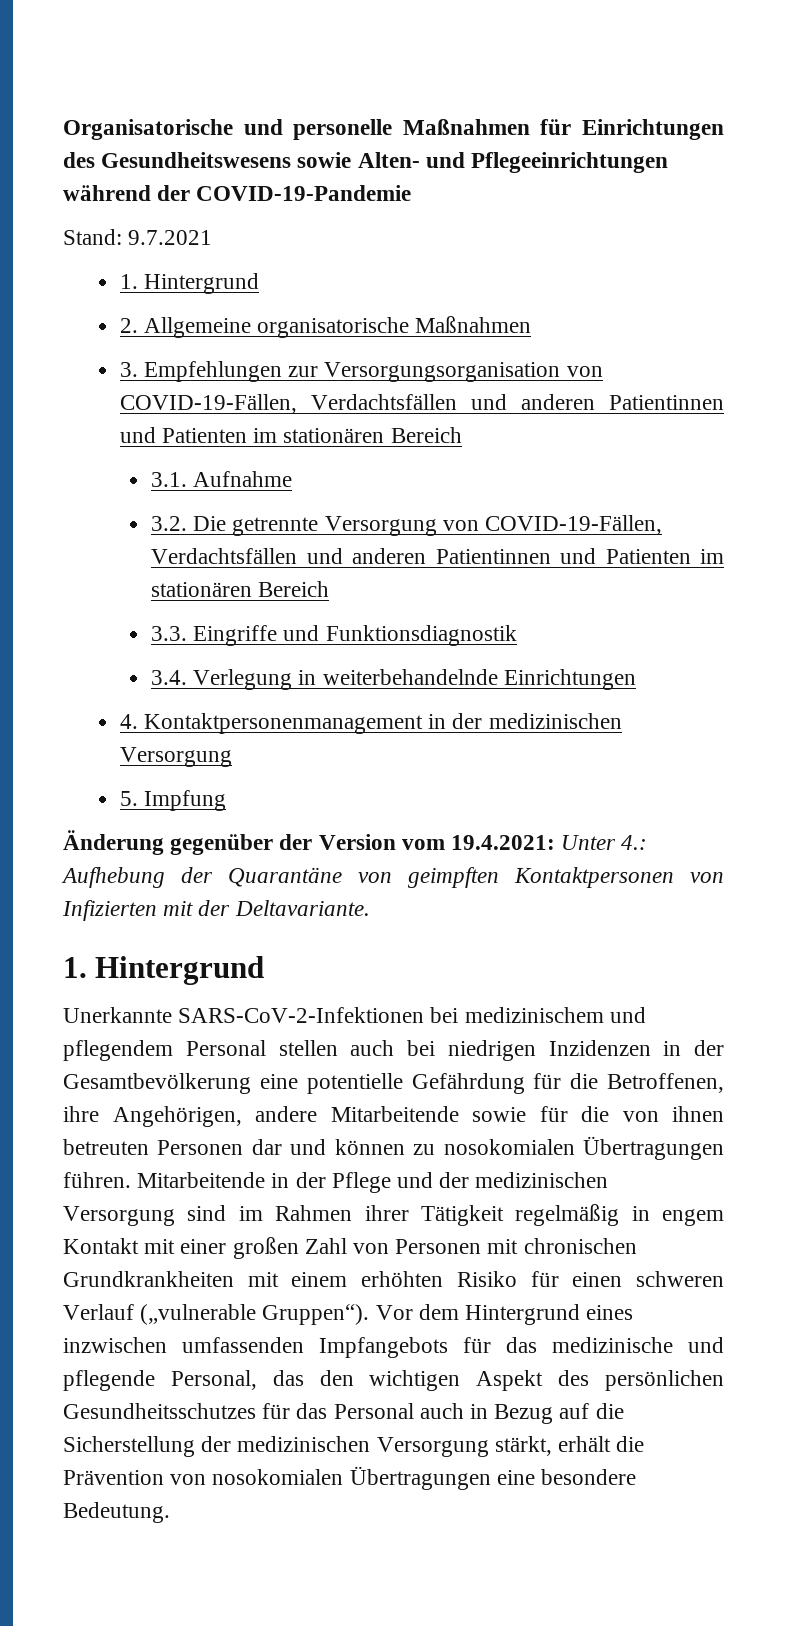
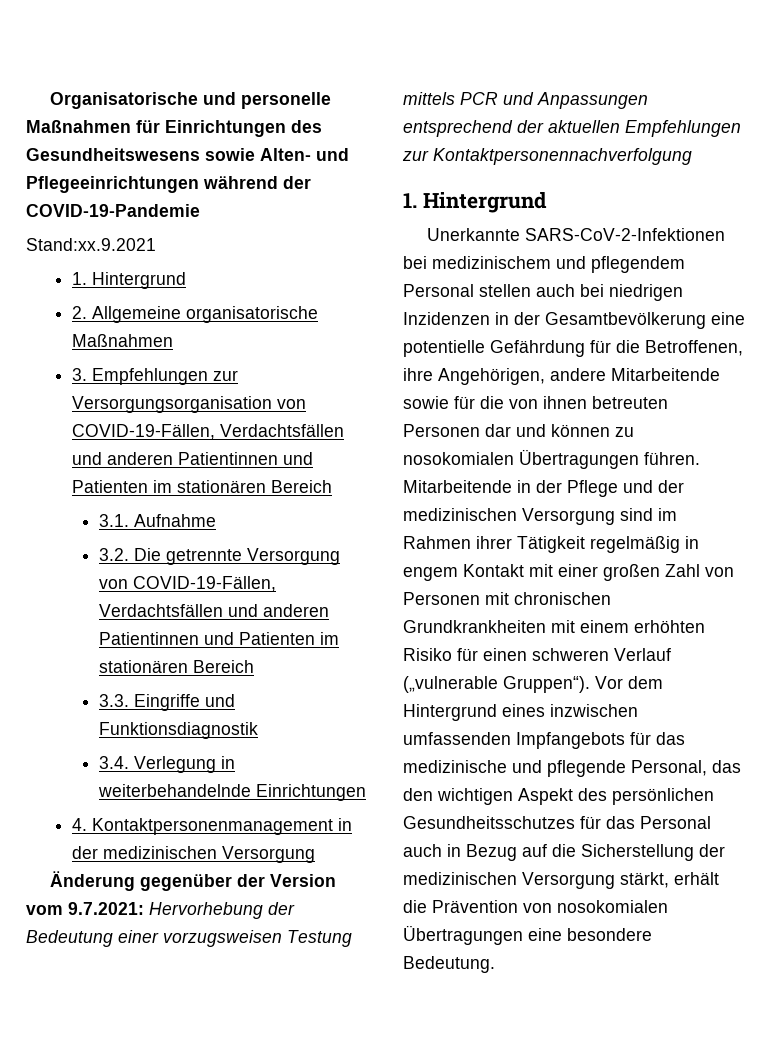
[63,229,213,245] Stand: 9.7.2021 -> [26,238,156,251] Stand:xx.9.2021
[119,790,226,811] // 5. Impfung -> (316, 854) none
[451,835,648,850] [61,867,724,888] [62,900,370,921] 19.4.2021: Unter 4.: Aufhebung der Quarantäne von geimpften Kontaktpersonen von Infizierten mit der Deltavariante. -> [68,902,295,919] [26,930,352,947] [403,92,648,109] [403,120,741,137] [402,148,692,165] 9.7.2021: Hervorhebung der Bedeutung einer vorzugsweisen Testung mittels PCR und Anpassungen entsprechend der aktuellen Empfehlungen zur Kontaktpersonennachverfolgung

